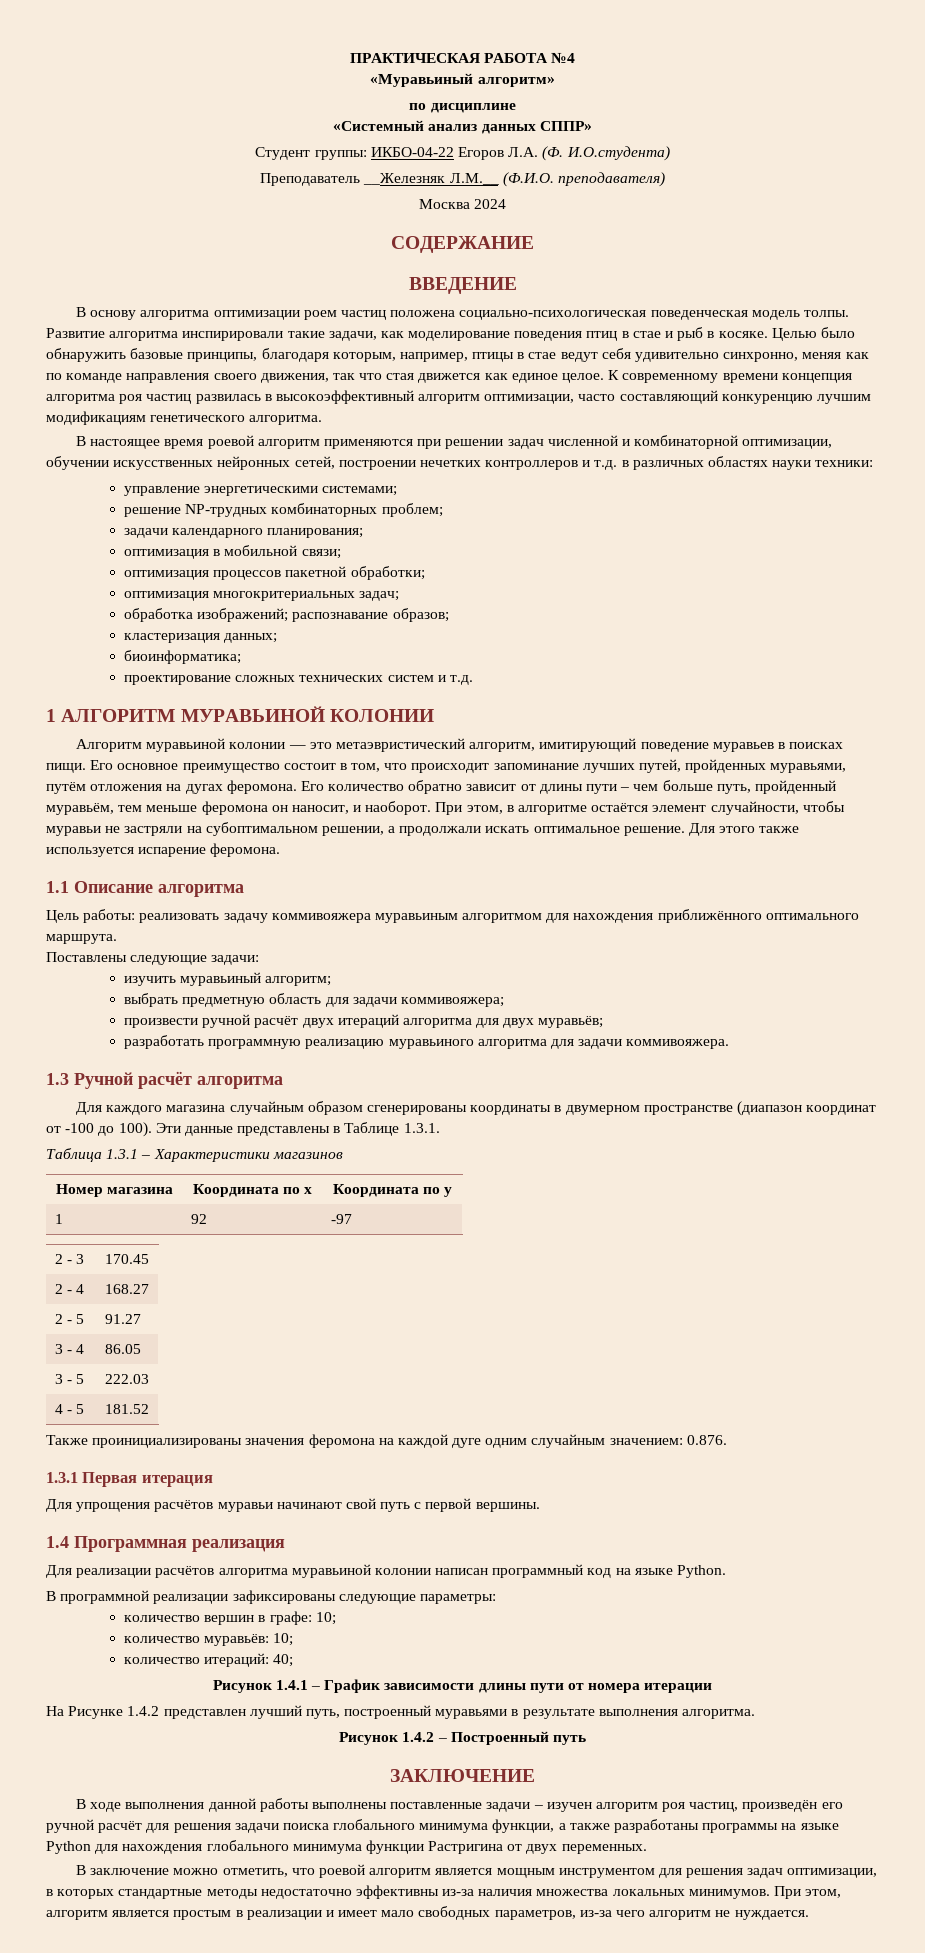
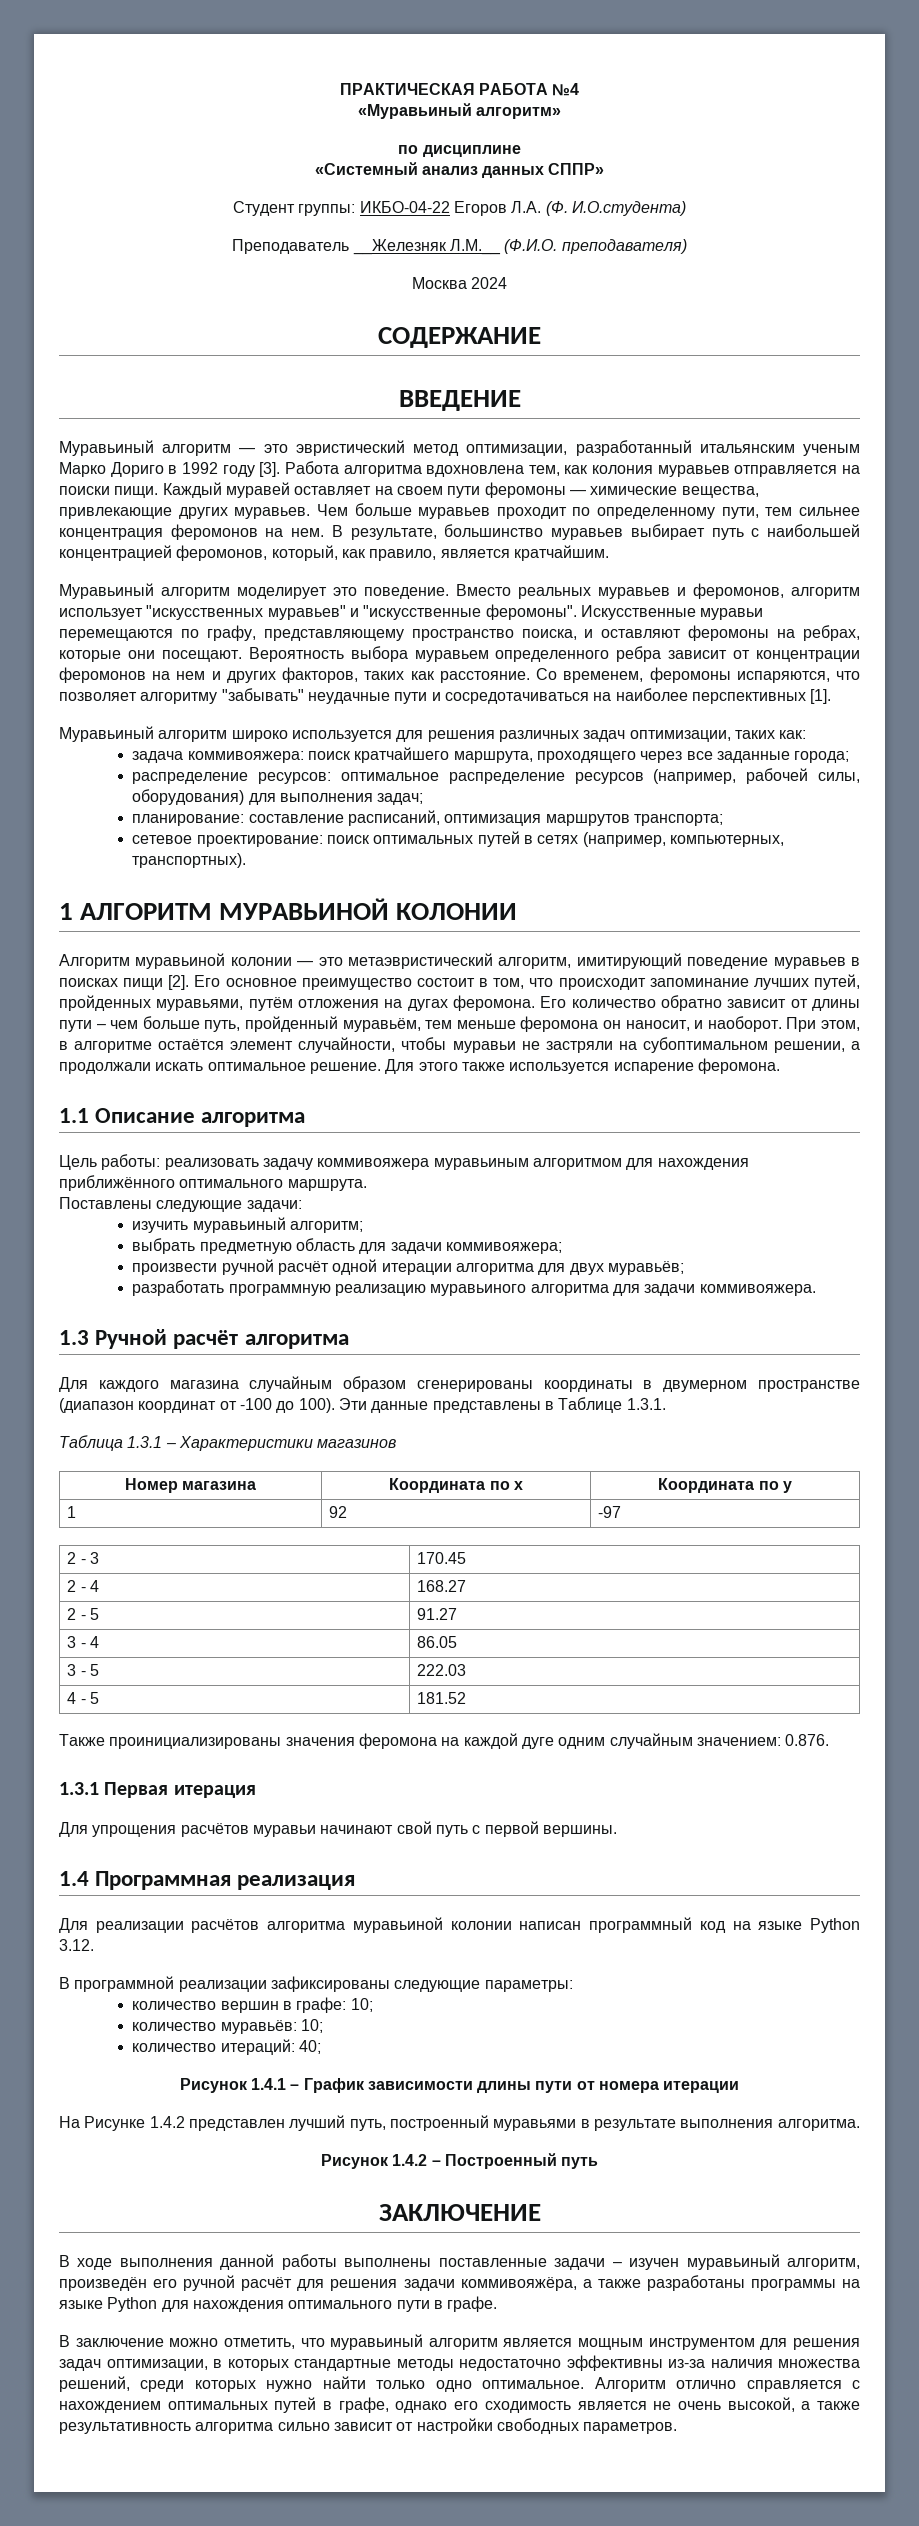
[76,307,849,320] [46,327,855,341] [46,348,869,362] [46,370,852,383] [46,390,872,404] [46,411,323,425] [76,435,833,449] [46,456,874,470] [123,486,398,496] [123,503,443,517] [123,528,364,538] [123,545,341,559] [123,566,425,580] [123,591,400,601] [123,608,449,622] [123,633,278,643] [123,650,241,664] [123,675,473,685] В основу алгоритма оптимизации роем частиц положена социально-психологическая поведенческая модель толпы. Развитие алгоритма инспирировали такие задачи, как моделирование поведения птиц в стае и рыб в косяке. Целью было обнаружить базовые принципы, благодаря которым, например, птицы в стае ведут себя удивительно синхронно, меняя как по команде направления своего движения, так что стая движется как единое целое. К современному времени концепция алгоритма роя частиц развилась в высокоэффективный алгоритм оптимизации, часто составляющий конкуренцию лучшим модификациям генетического алгоритма. // В настоящее время роевой алгоритм применяются при решении задач численной и комбинаторной оптимизации, обучении искусственных нейронных сетей, построении нечетких контроллеров и т.д. в различных областях науки техники: // управление энергетическими системами; // решение NP-трудных комбинаторных проблем; // задачи календарного планирования; // оптимизация в мобильной связи; // оптимизация процессов пакетной обработки; // оптимизация многокритериальных задач; // обработка изображений; распознавание образов; // кластеризация данных; // биоинформатика; // проектирование сложных технических систем и т.д. -> [59,440,860,456] [59,461,860,477] [59,482,759,498] [59,503,860,519] [59,524,861,540] [59,545,609,561] [59,583,860,599] [59,604,764,620] [59,625,860,641] [59,646,860,662] [59,667,861,683] [59,688,832,704] [59,726,807,742] [132,747,850,763] [132,768,861,784] [132,789,424,805] [132,810,724,826] [132,831,784,847] [132,853,247,868] Муравьиный алгоритм — это эвристический метод оптимизации, разработанный итальянским ученым Марко Дориго в 1992 году [3]. Работа алгоритма вдохновлена тем, как колония муравьев отправляется на поиски пищи. Каждый муравей оставляет на своем пути феромоны — химические вещества, привлекающие других муравьев. Чем больше муравьев проходит по определенному пути, тем сильнее концентрация феромонов на нем. В результате, большинство муравьев выбирает путь с наибольшей концентрацией феромонов, который, как правило, является кратчайшим. // Муравьиный алгоритм моделирует это поведение. Вместо реальных муравьев и феромонов, алгоритм использует "искусственных муравьев" и "искусственные феромоны". Искусственные муравьи перемещаются по графу, представляющему пространство поиска, и оставляют феромоны на ребрах, которые они посещают. Вероятность выбора муравьем определенного ребра зависит от концентрации феромонов на нем и других факторов, таких как расстояние. Со временем, феромоны испаряются, что позволяет алгоритму "забывать" неудачные пути и сосредотачиваться на наиболее перспективных [1]. // Муравьиный алгоритм широко используется для решения различных задач оптимизации, таких как: // задача коммивояжера: поиск кратчайшего маршрута, проходящего через все заданные города; // распределение ресурсов: оптимальное распределение ресурсов (например, рабочей силы, оборудования) для выполнения задач; // планирование: составление расписаний, оптимизация маршрутов транспорта; // сетевое проектирование: поиск оптимальных путей в сетях (например, компьютерных, транспортных).
[46,763,86,773] пищи. -> [123,975,190,990] пищи [2].
[302,1014,399,1028] двух итераций -> [332,1259,452,1275] одной итерации
[677,1565,727,1578] Python. -> [810,1918,861,1933] [59,1939,94,1951] Python 3.12.
[595,1802,739,1812] алгоритм роя частиц, -> [686,2254,861,2270] муравьиный алгоритм,
[282,1819,555,1833] поиска глобального минимума функции, -> [460,2277,577,2291] коммивояжёра,
[206,1840,647,1854] глобального минимума функции Растригина от двух переменных. -> [288,2296,498,2312] оптимального пути в графе.
[318,1864,365,1878] роевой -> [330,2334,424,2350] муравьиный
[612,1886,842,1899] [46,1906,809,1920] локальных минимумов. При этом, алгоритм является простым в реализации и имеет мало свободных параметров, из-за чего алгоритм не нуждается. -> [59,2376,861,2392] [59,2397,861,2413] [59,2418,678,2434] решений, среди которых нужно найти только одно оптимальное. Алгоритм отлично справляется с нахождением оптимальных путей в графе, однако его сходимость является не очень высокой, а также результативность алгоритма сильно зависит от настройки свободных параметров.

